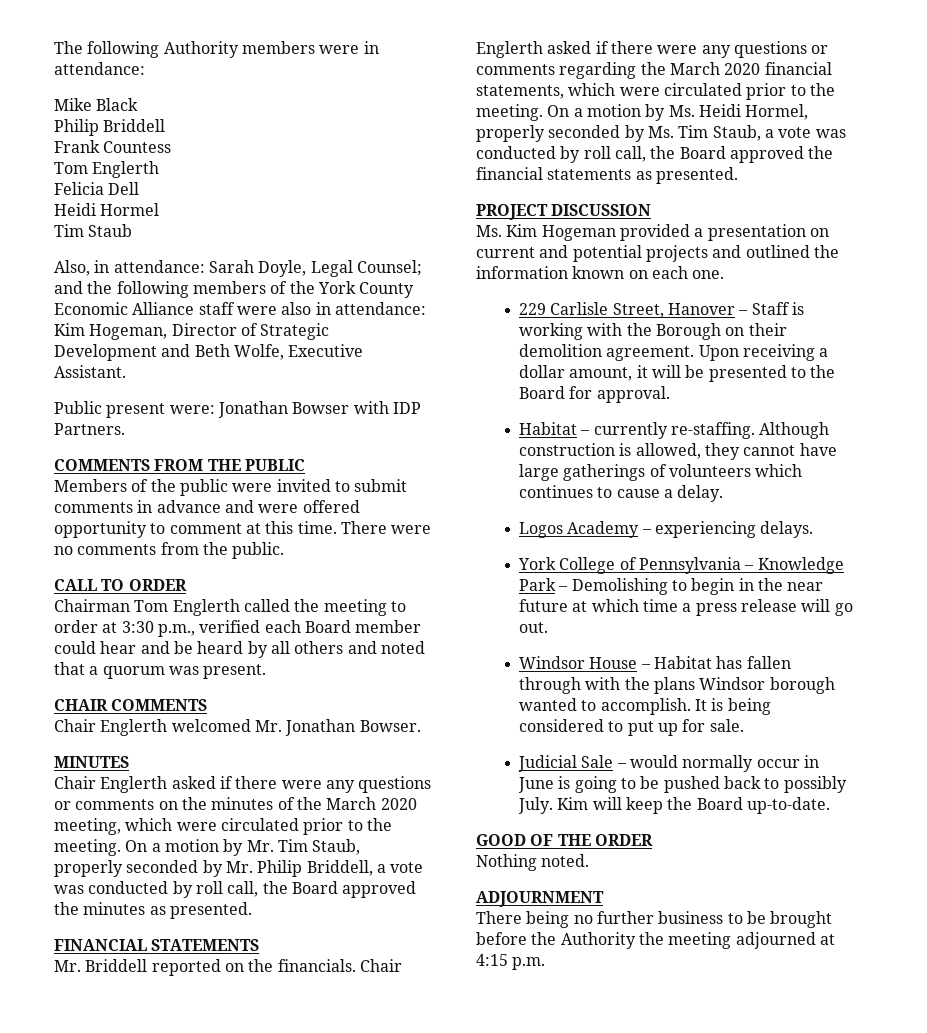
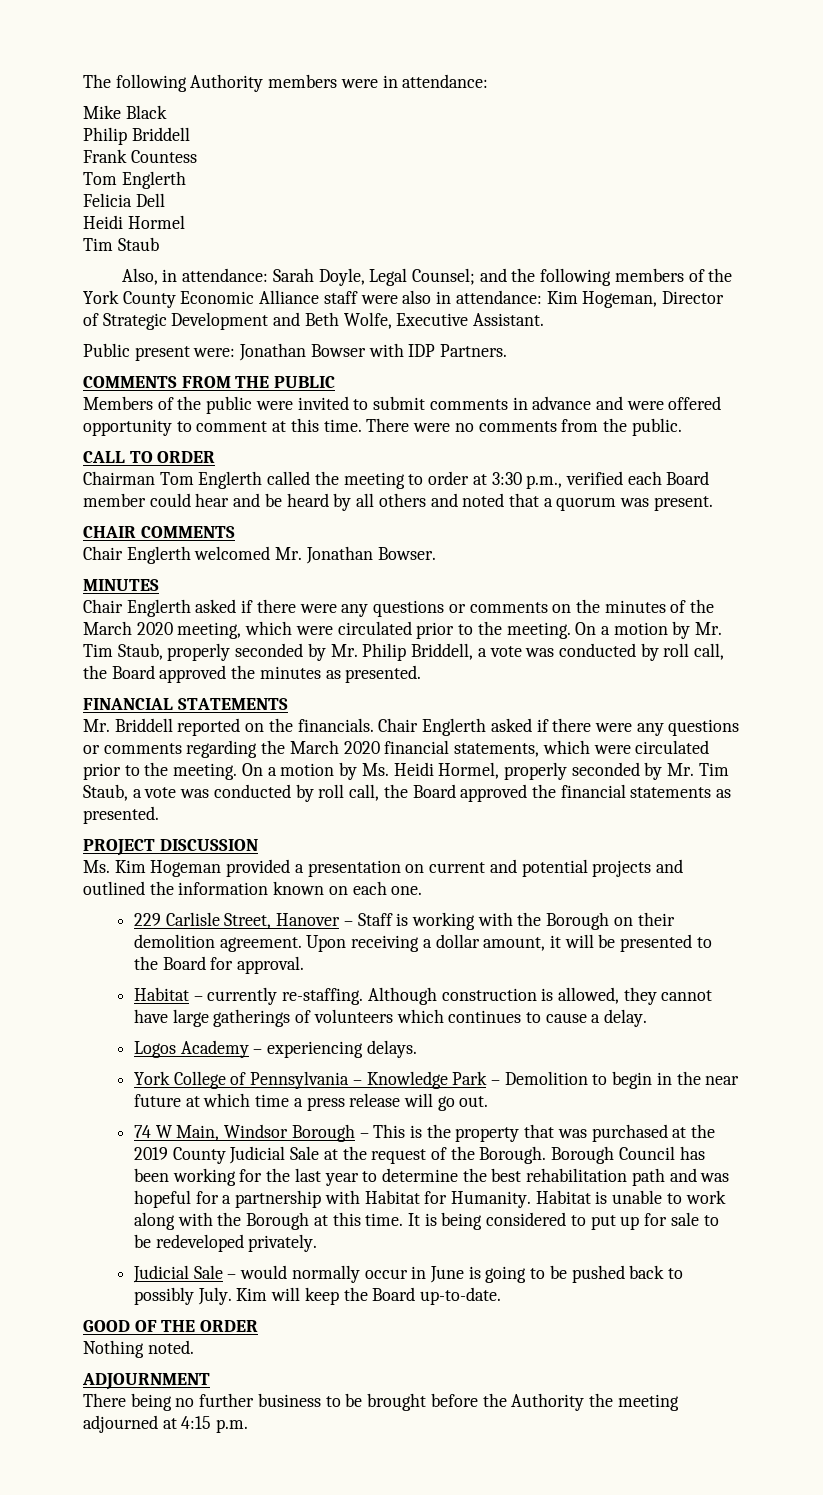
[647,126,674,138] Ms. -> [667,763,695,776] Mr.
[571,578,668,595] Demolishing -> [504,1071,588,1085] Demolition
[519,656,791,669] [519,677,835,694] [519,698,691,715] Windsor House – Habitat has fallen through with the plans Windsor borough wanted to accomplish. -> [133,1124,716,1142] [133,1146,705,1164] [133,1168,730,1186] [133,1190,726,1208] [133,1212,404,1230] 74 W Main, Windsor Borough – This is the property that was purchased at the 2019 County Judicial Sale at the request of the Borough. Borough Council has been working for the last year to determine the best rehabilitation path and was hopeful for a partnership with Habitat for Humanity. Habitat is unable to work along with the Borough at this time.
[709,719,744,732] sale. -> [670,1212,719,1226] [133,1234,318,1252] sale to be redeveloped privately.

